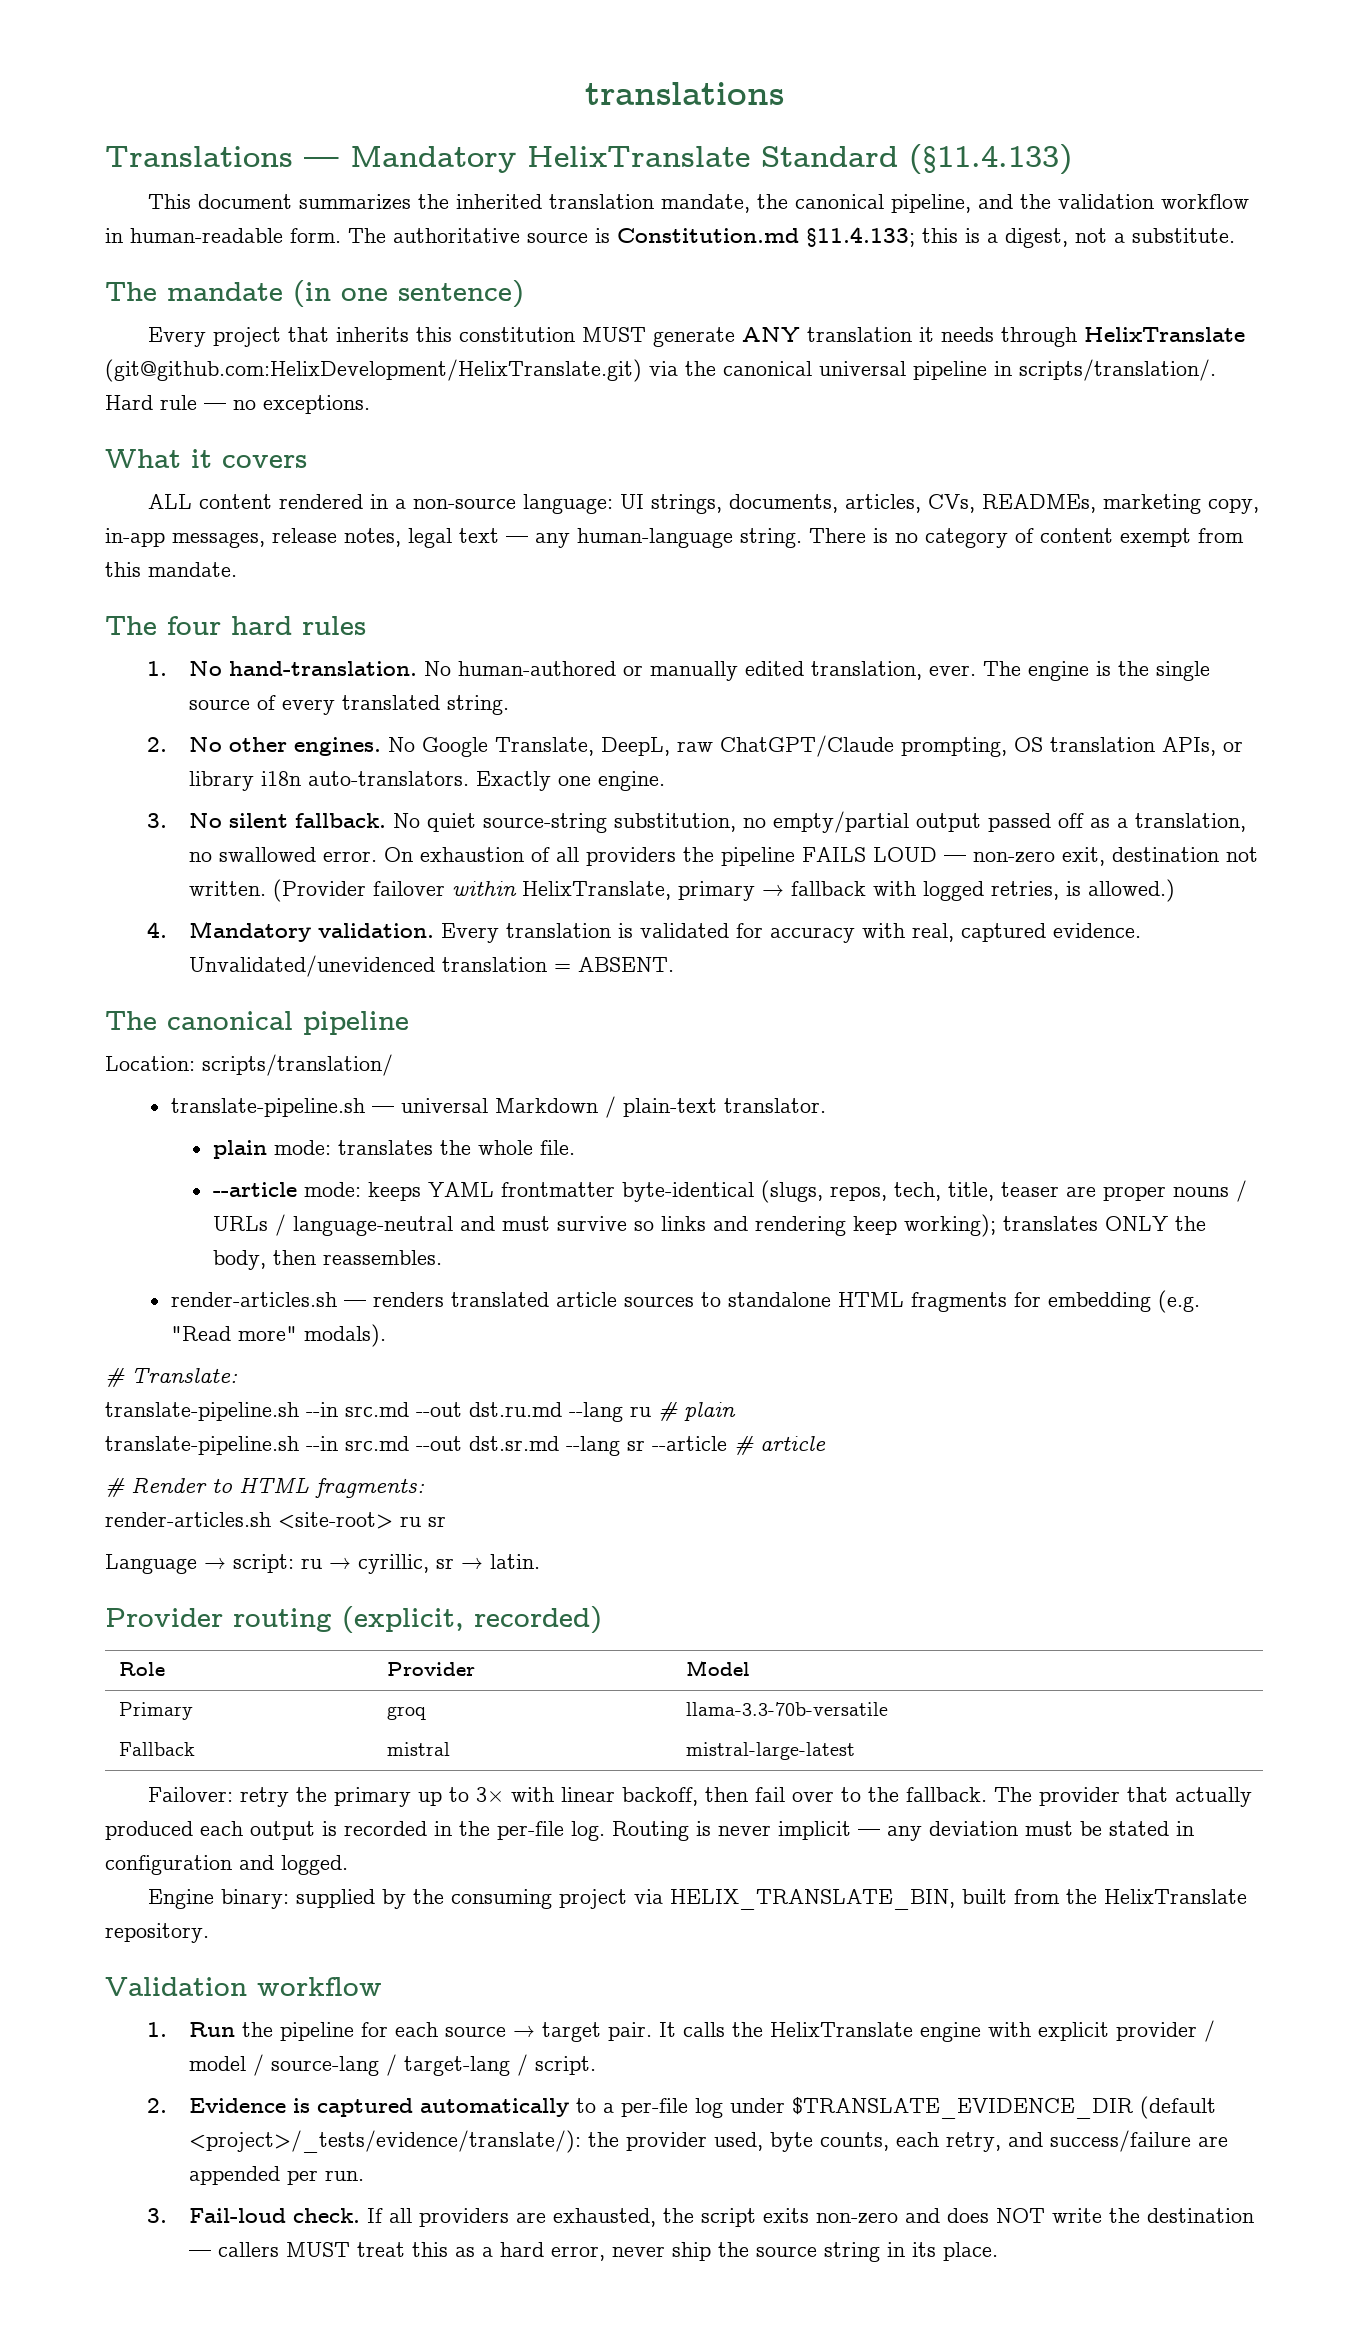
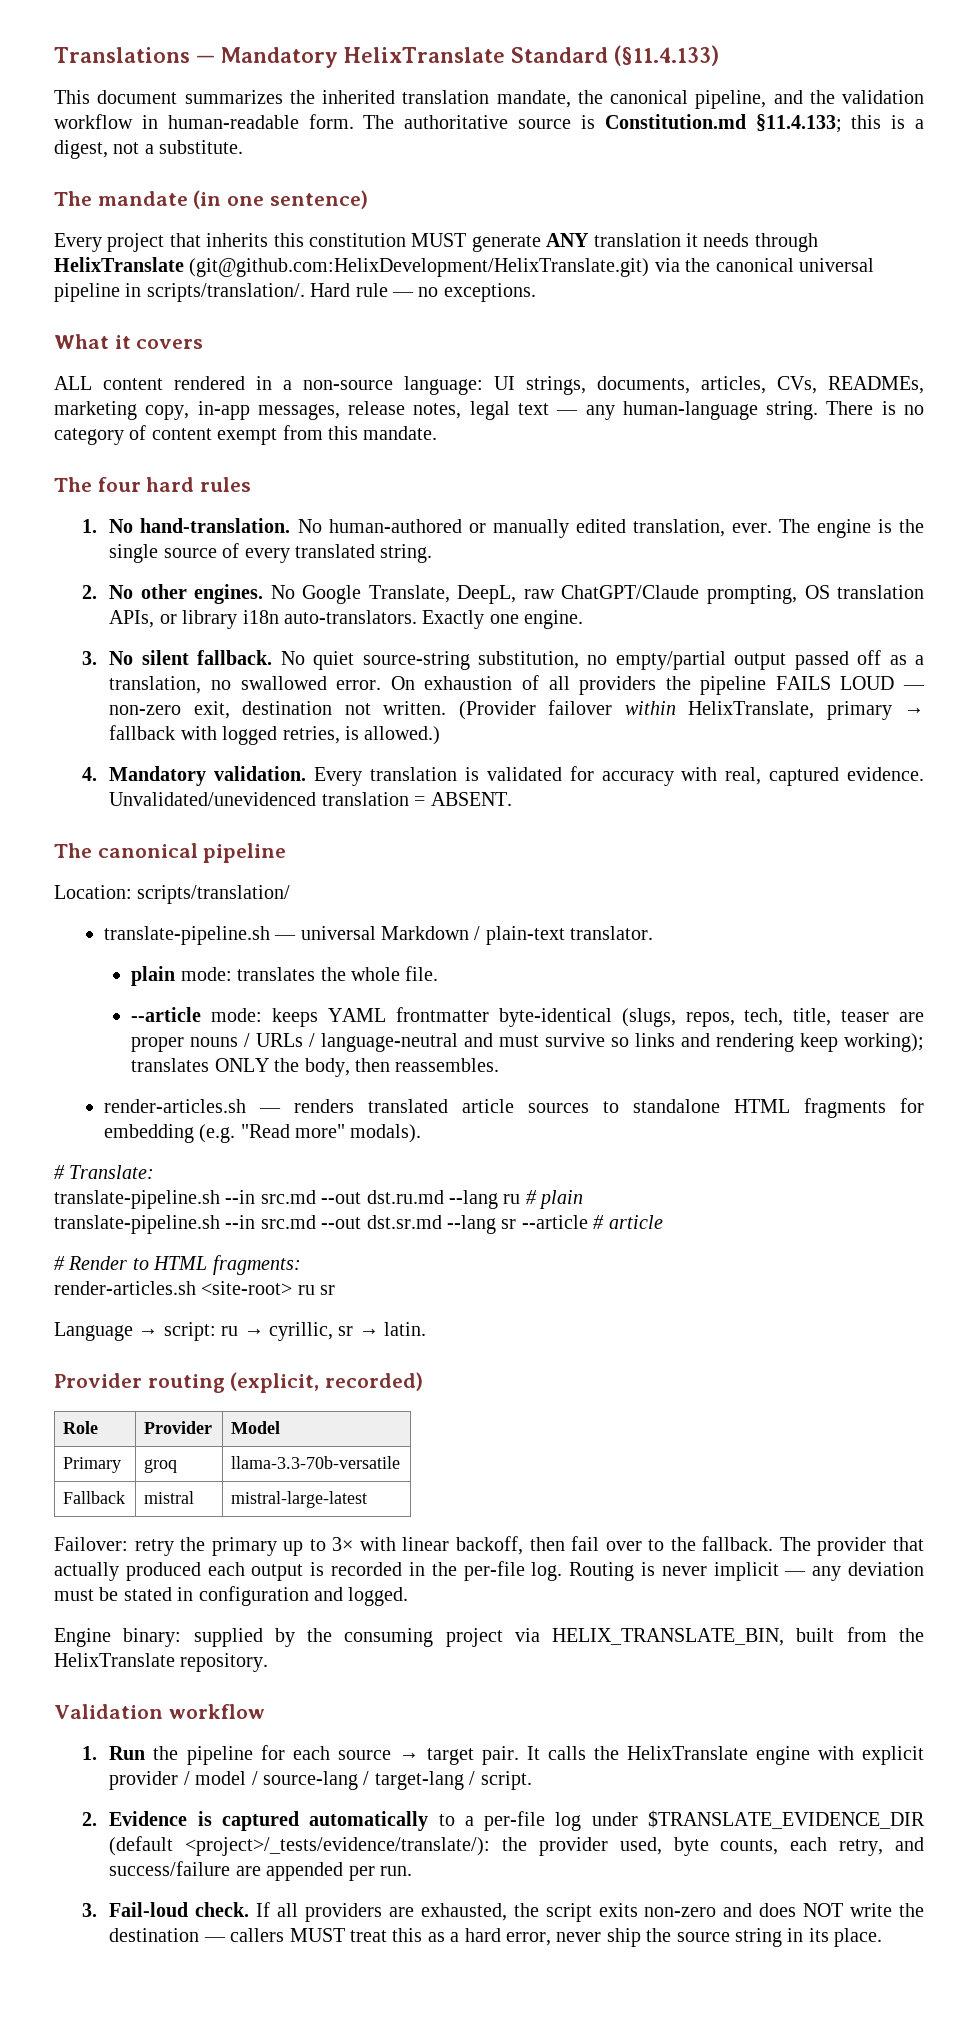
[584,82,784,105] translations // -> (54, 55) none

